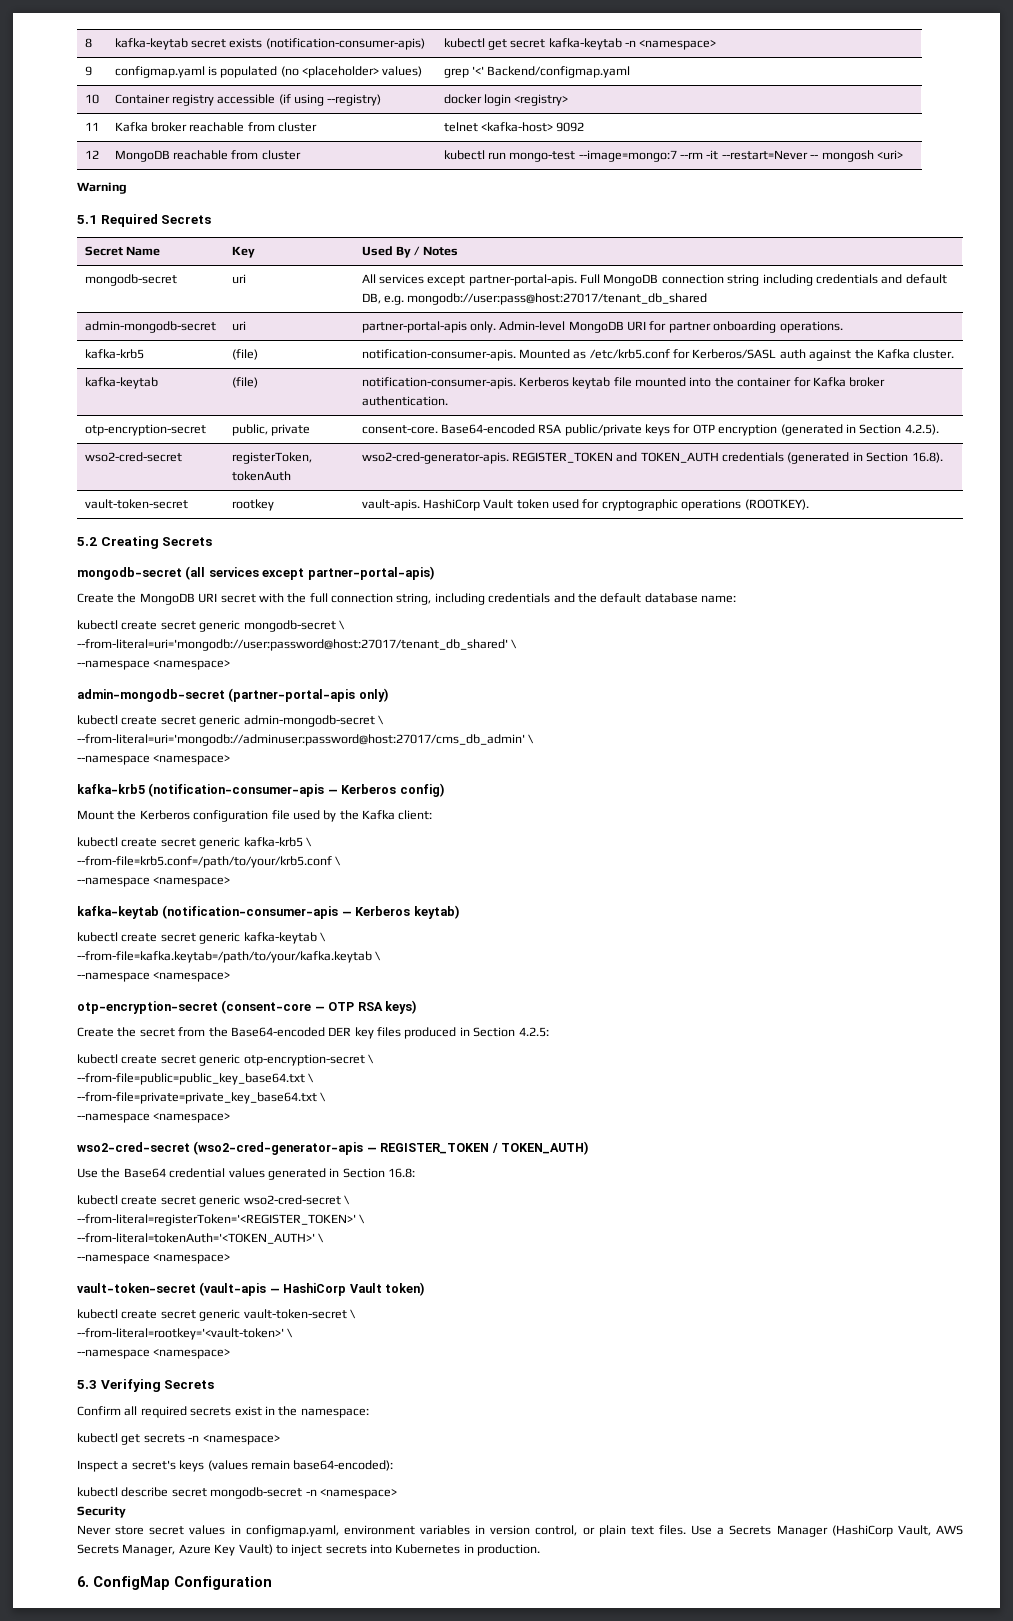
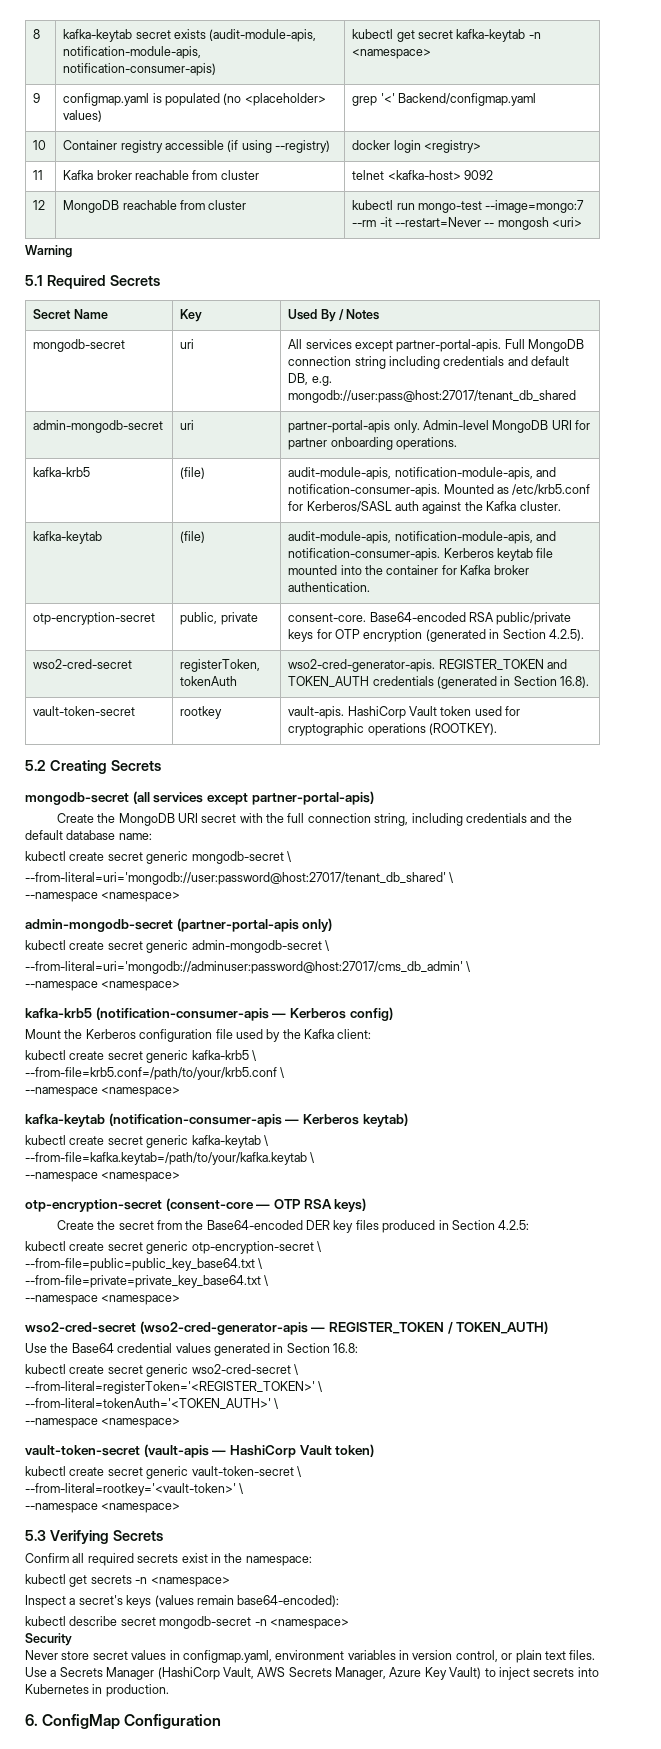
[265,38,425,50] (notification-consumer-apis) -> [209,29,317,42] [63,46,202,59] [63,63,217,76] (audit-module-apis, notification-module-apis, notification-consumer-apis)
(258, 354) none -> [288,467,557,480] audit-module-apis, notification-module-apis, and
(258, 382) none -> [288,531,557,544] audit-module-apis, notification-module-apis, and

